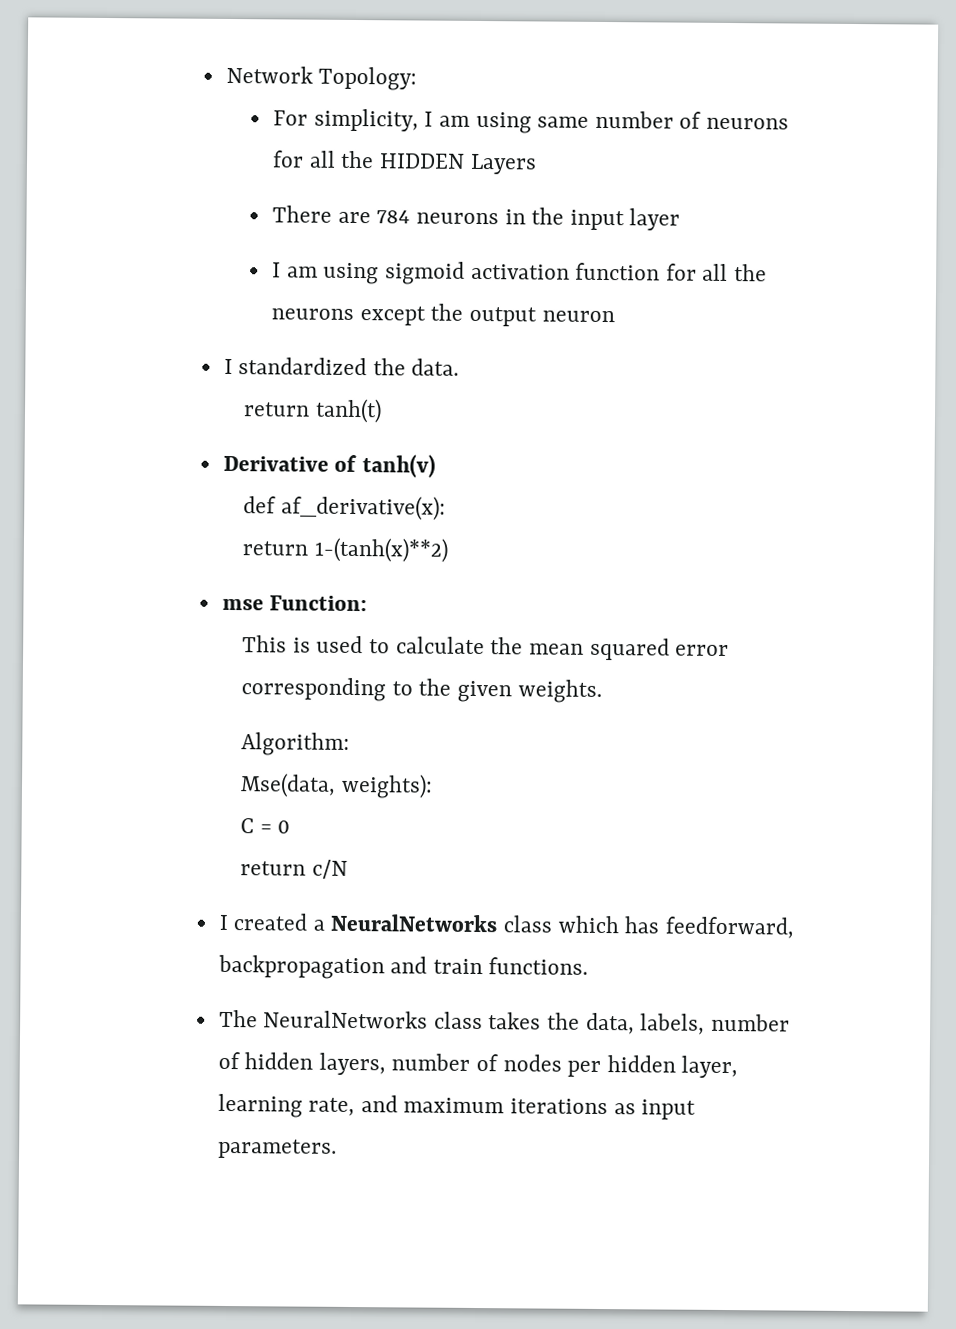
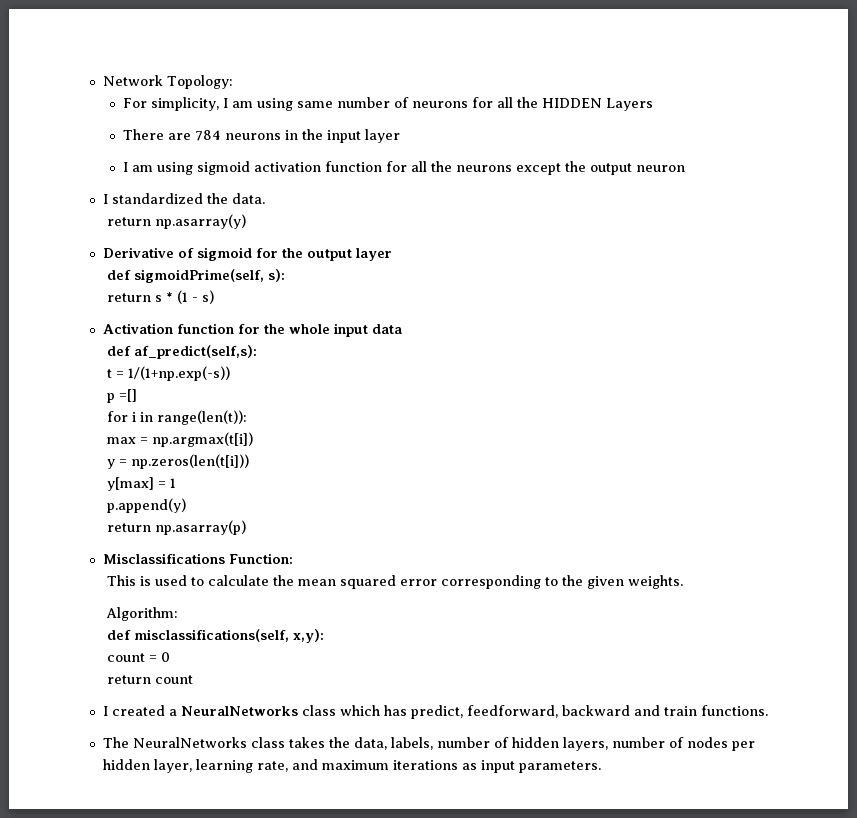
[314,398,382,424] tanh(t) -> [154,214,246,229] np.asarray(y)
[361,454,436,478] [243,495,446,521] [242,537,449,563] [221,598,264,611] tanh(v) // def af_derivative(x): // return 1-(tanh(x)**2) // mse -> [196,247,392,261] [106,269,285,283] [106,290,214,304] [102,323,402,337] [106,345,257,359] [106,366,230,381] [106,389,137,403] [106,410,247,425] [106,432,253,447] [106,454,249,469] [106,477,176,491] [106,498,186,513] [106,520,246,535] [102,553,225,564] sigmoid for the output layer // def sigmoidPrime(self, s): // return s * (1 - s) // Activation function for the whole input data // def af_predict(self,s): // t = 1/(1+np.exp(-s)) // p =[] // for i in range(len(t)): // max = np.argmax(t[i]) // y = np.zeros(len(t[i])) // y[max] = 1 // p.append(y) // return np.asarray(p) // Misclassifications
[240,773,433,799] [240,818,255,834] Mse(data, weights): // C -> [106,629,324,643] [106,653,145,662] def misclassifications(self, x,y): // count
[311,859,348,879] c/N -> [154,675,193,684] count
[664,916,794,939] [217,954,385,980] feedforward, backpropagation -> [410,705,630,719] predict, feedforward, backward

